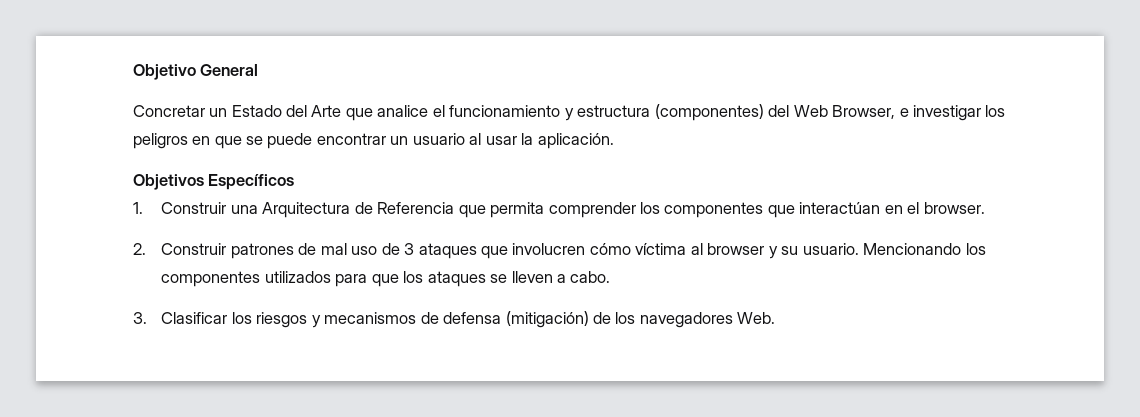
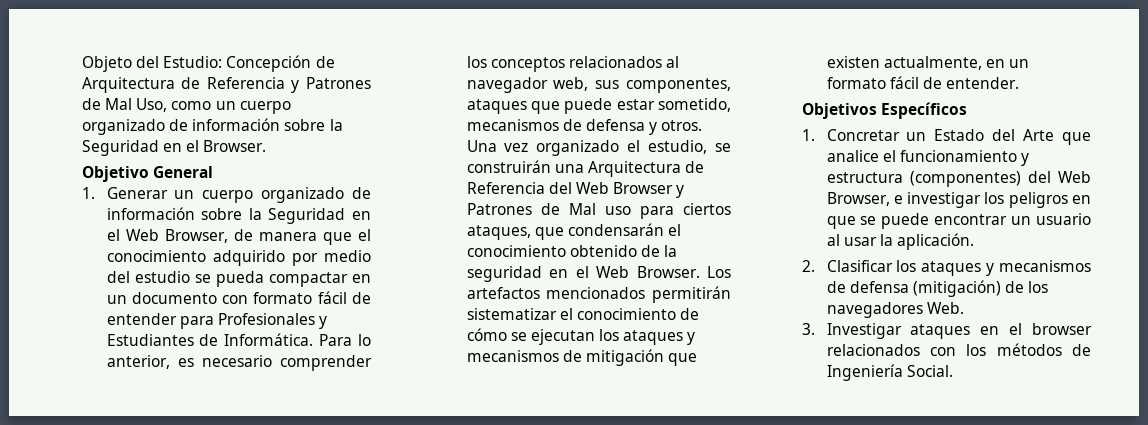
[132,64,259,80] Objetivo General // -> [81,55,335,72] [81,77,371,93] [81,98,291,114] [81,118,343,135] [81,140,267,156] [81,166,213,182] [81,187,371,203] [106,207,371,224] [106,229,371,245] [106,250,371,266] [106,271,371,287] [106,291,371,304] [106,313,328,329] [106,333,371,346] [106,355,372,371] [466,56,680,72] [466,77,731,93] [466,98,731,114] [466,119,703,135] [466,140,731,156] [466,160,705,177] [466,182,685,198] [466,203,731,219] [466,223,682,240] [466,245,678,257] [466,266,731,282] [466,286,731,303] [466,308,700,320] [466,328,696,345] [466,349,698,366] [826,56,1030,70] [826,76,1020,89] [801,102,967,119] [801,129,815,141] Objeto del Estudio: Concepción de Arquitectura de Referencia y Patrones de Mal Uso, como un cuerpo organizado de información sobre la Seguridad en el Browser. // Objetivo General // 1. Generar un cuerpo organizado de información sobre la Seguridad en el Web Browser, de manera que el conocimiento adquirido por medio del estudio se pueda compactar en un documento con formato fácil de entender para Profesionales y Estudiantes de Informática. Para lo anterior, es necesario comprender los conceptos relacionados al navegador web, sus componentes, ataques que puede estar sometido, mecanismos de defensa y otros. Una vez organizado el estudio, se construirán una Arquitectura de Referencia del Web Browser y Patrones de Mal uso para ciertos ataques, que condensarán el conocimiento obtenido de la seguridad en el Web Browser. Los artefactos mencionados permitirán sistematizar el conocimiento de cómo se ejecutan los ataques y mecanismos de mitigación que existen actualmente, en un formato fácil de entender. // Objetivos Específicos // 1.
[132,174,295,190] [132,202,985,218] [132,243,986,259] [161,271,611,287] [132,312,147,324] Objetivos Específicos // 1. Construir una Arquitectura de Referencia que permita comprender los componentes que interactúan en el browser. // 2. Construir patrones de mal uso de 3 ataques que involucren cómo víctima al browser y su usuario. Mencionando los componentes utilizados para que los ataques se lleven a cabo. // 3. -> [801,260,815,272] 2.
[256,312,308,328] riesgos -> [921,261,982,276] ataques
(776, 318) none -> [801,323,1092,339] [826,343,1091,356] [826,364,953,381] // 3. Investigar ataques en el browser relacionados con los métodos de Ingeniería Social.

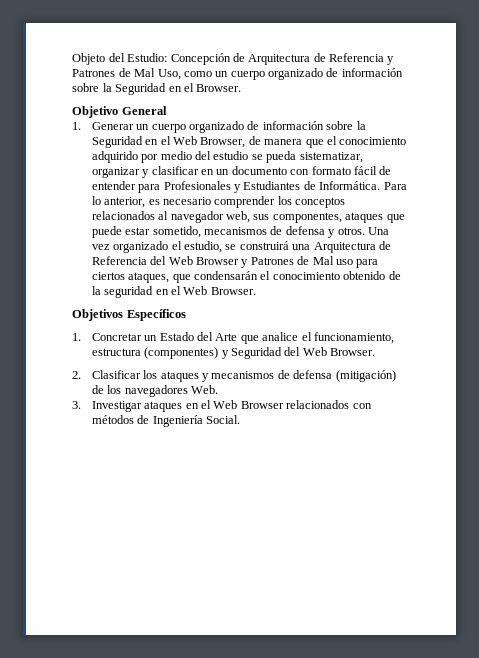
[268,272,348,287] compactar -> [299,152,363,163] [91,166,199,178] sistematizar, organizar y clasificar
[466,160,551,173] construirán -> [239,241,289,250] construirá
[707,266,731,278] [466,286,731,303] [466,308,700,320] [466,328,696,345] [466,349,698,366] [826,56,1030,70] [826,76,1020,89] Los artefactos mencionados permitirán sistematizar el conocimiento de cómo se ejecutan los ataques y mecanismos de mitigación que existen actualmente, en un formato fácil de entender. -> (256, 291) none
[899,150,1030,166] [826,171,1091,187] [826,192,1091,208] [826,213,1091,229] [826,233,975,250] funcionamiento y estructura (componentes) del Web Browser, e investigar los peligros en que se puede encontrar un usuario al usar la aplicación. -> [313,332,394,344] [91,347,376,359] funcionamiento, estructura (componentes) y Seguridad del Web Browser.
[1032,323,1092,335] browser -> [213,400,284,409] Web Browser
[966,344,987,356] los -> (372, 406) none

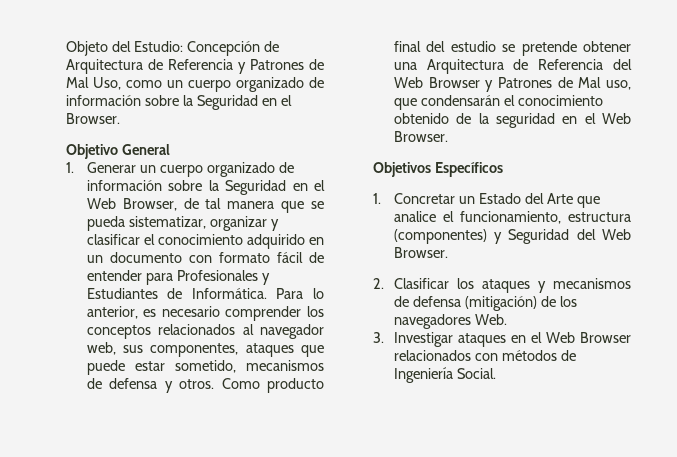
(261, 140) none -> [205,198,222,209] tal
[326,136,407,145] [91,151,249,163] el conocimiento adquirido por medio del estudio -> (305, 207) none
(199, 170) none -> [143,234,305,249] el conocimiento adquirido
[367,227,389,235] [91,241,289,253] Una vez organizado el estudio, se construirá -> [221,378,324,393] [393,41,631,56] Como producto final del estudio se pretende obtener
[335,259,379,268] [91,272,170,283] uso para ciertos ataques, -> [606,80,631,90] uso,

